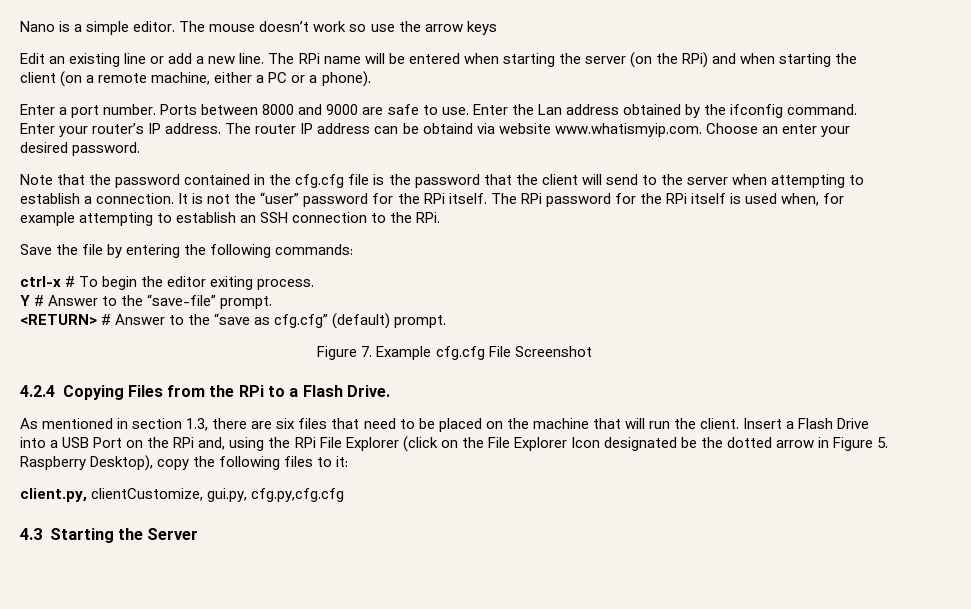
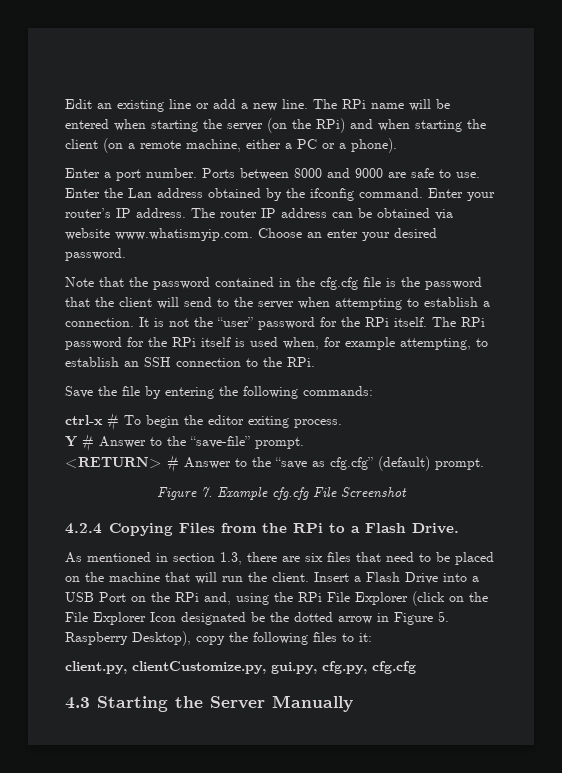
[20,21,497,35] Nano is a simple editor. The mouse doesn’t work so use the arrow keys // -> (65, 104) none
[422,123,473,134] obtaind -> [377,208,430,218] obtained
[79,212,154,226] attempting -> [400,338,471,350] attempting,
[91,488,345,502] clientCustomize, gui.py, cfg.py,cfg.cfg -> [132,661,416,674] clientCustomize.py, gui.py, cfg.py, cfg.cfg
(199, 534) none -> [272,695,353,712] Manually

